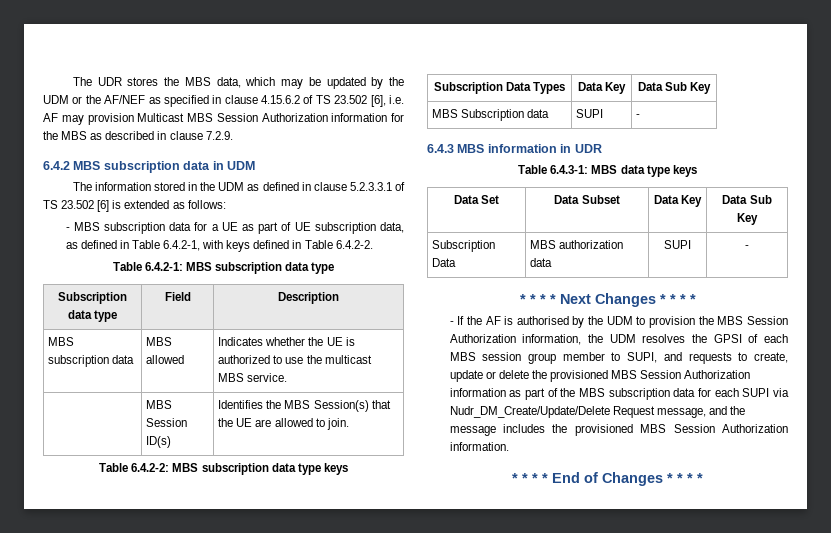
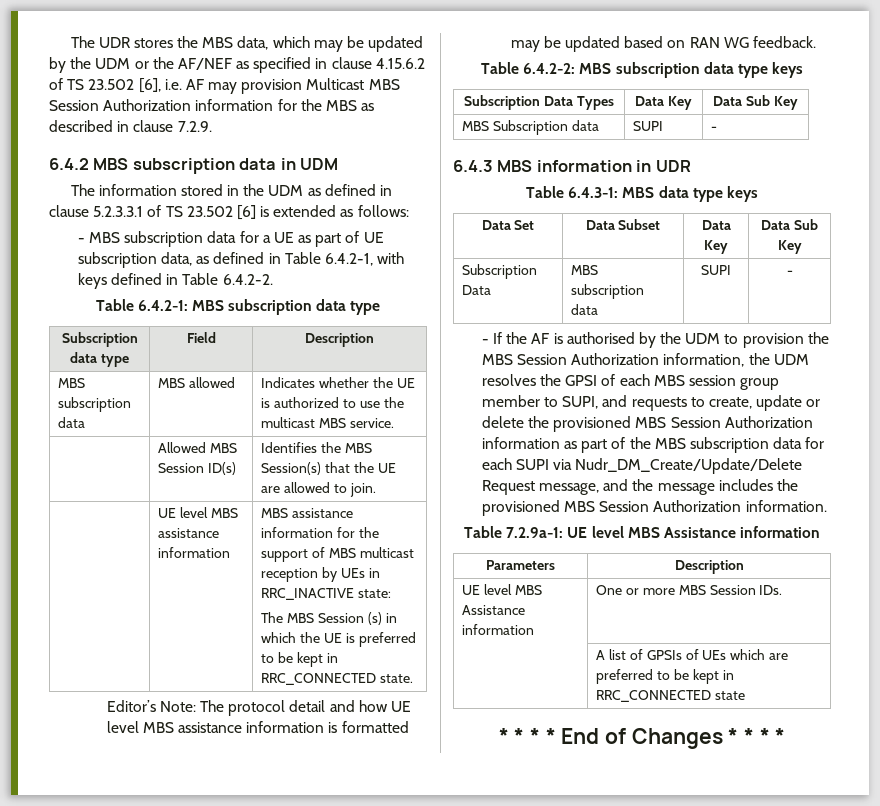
(288, 377) none -> [158,442,207,453] Allowed
(349, 424) none -> [158,507,238,518] [158,528,220,538] [158,547,231,558] [261,508,354,518] [261,527,379,538] [261,547,414,562] [261,567,380,582] [261,588,392,600] [261,612,397,625] [261,632,416,647] [261,652,338,667] [261,673,414,685] [106,700,411,716] [106,721,409,733] [510,36,816,52] // | UE level MBS assistance information | MBS assistance information for the support of MBS multicast reception by UEs in RRC_INACTIVE state: // The MBS Session (s) in which the UE is preferred to be kept in RRC_CONNECTED state. // Editor’s Note: The protocol detail and how UE level MBS assistance information is formatted may be updated based on RAN WG feedback.
[559,240,624,249] [530,258,553,267] [664,240,691,249] [745,245,749,249] [519,293,696,307] authorization data | SUPI | - // * * * * Next Changes * * * * -> [571,284,645,299] [571,304,599,315] [701,265,731,275] [786,270,793,275] subscription data | SUPI | -
(509, 446) none -> [463,526,821,538] [486,560,555,570] [674,560,744,574] [462,584,542,595] [462,605,526,615] [462,624,535,635] [596,585,783,595] [596,649,788,660] [596,669,734,684] [596,690,746,702] // Table 7.2.9a-1: UE level MBS Assistance information // Parameters | Description // UE level MBS Assistance information | One or more MBS Session IDs. // | A list of GPSIs of UEs which are preferred to be kept in RRC_CONNECTED state

